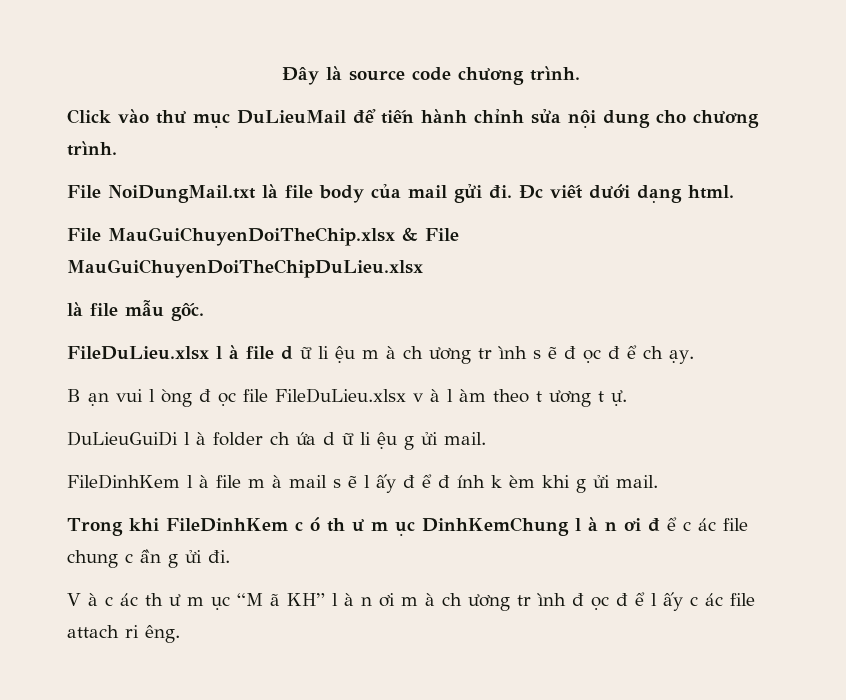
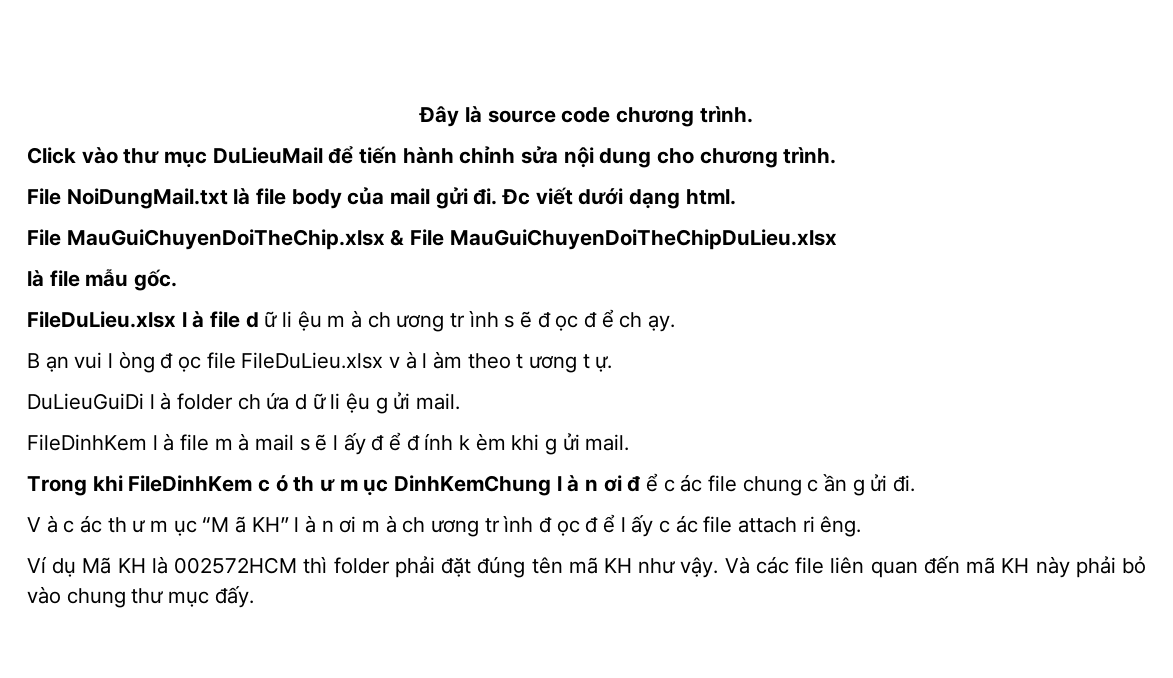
(180, 634) none -> [27,556,1147,578] [27,586,254,608] // Ví dụ Mã KH là 002572HCM thì folder phải đặt đúng tên mã KH như vậy. Và các file liên quan đến mã KH này phải bỏ vào chung thư mục đấy.

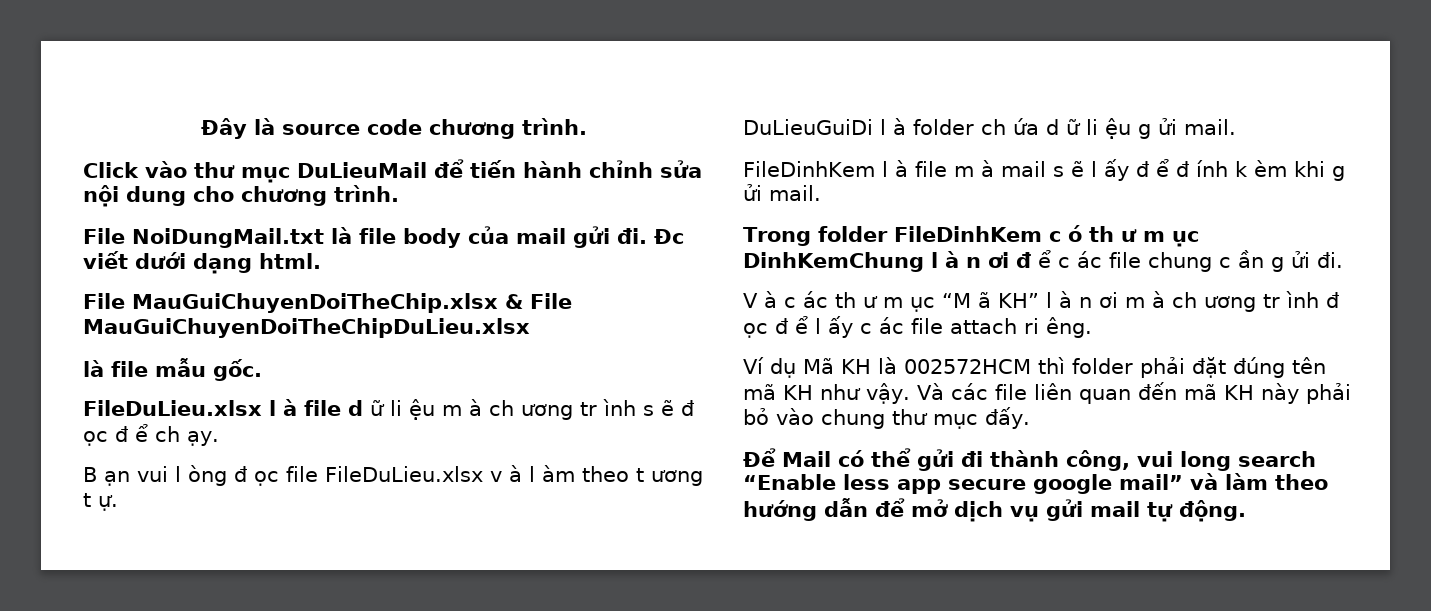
[92,475,123,491] khi -> [817,226,888,242] folder
(254, 597) none -> [743,448,1316,471] [743,473,1328,494] [743,498,1246,522] // Để Mail có thể gửi đi thành công, vui long search “Enable less app secure google mail” và làm theo hướng dẫn để mở dịch vụ gửi mail tự động.

